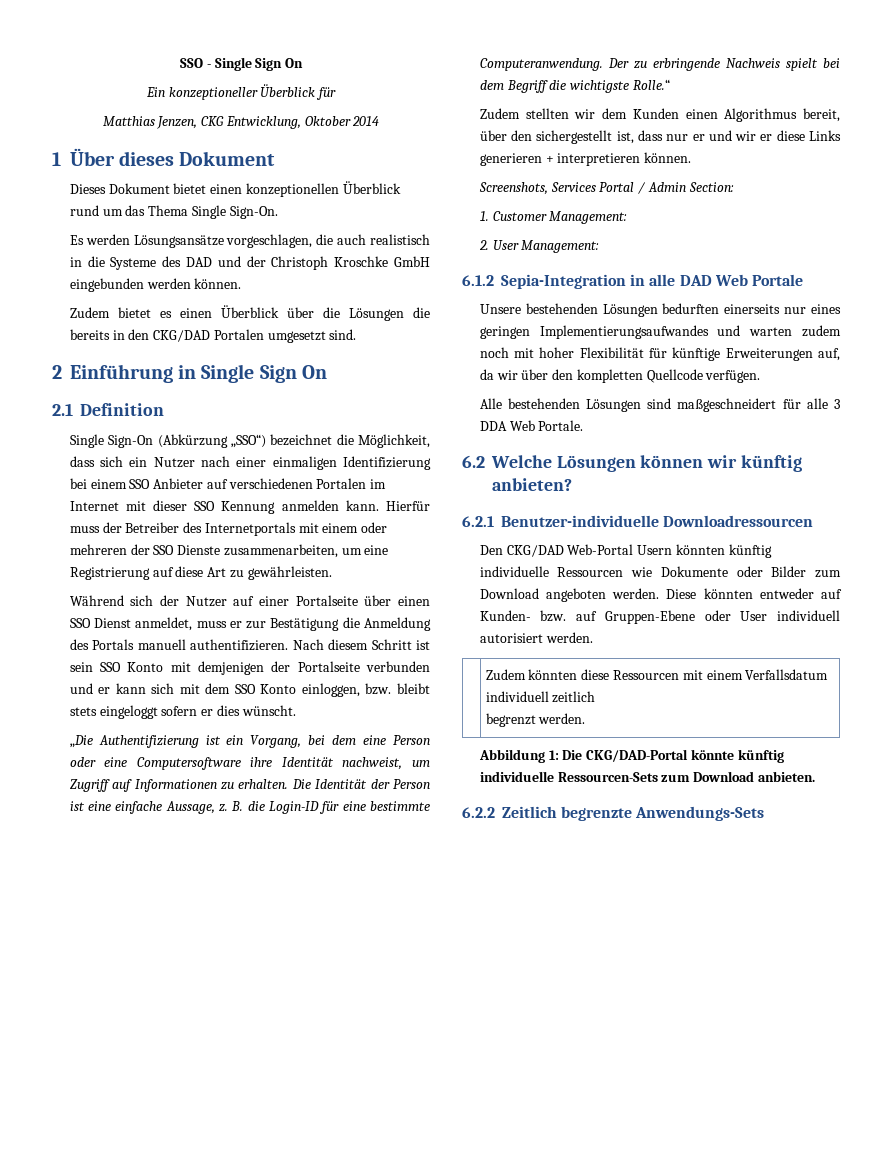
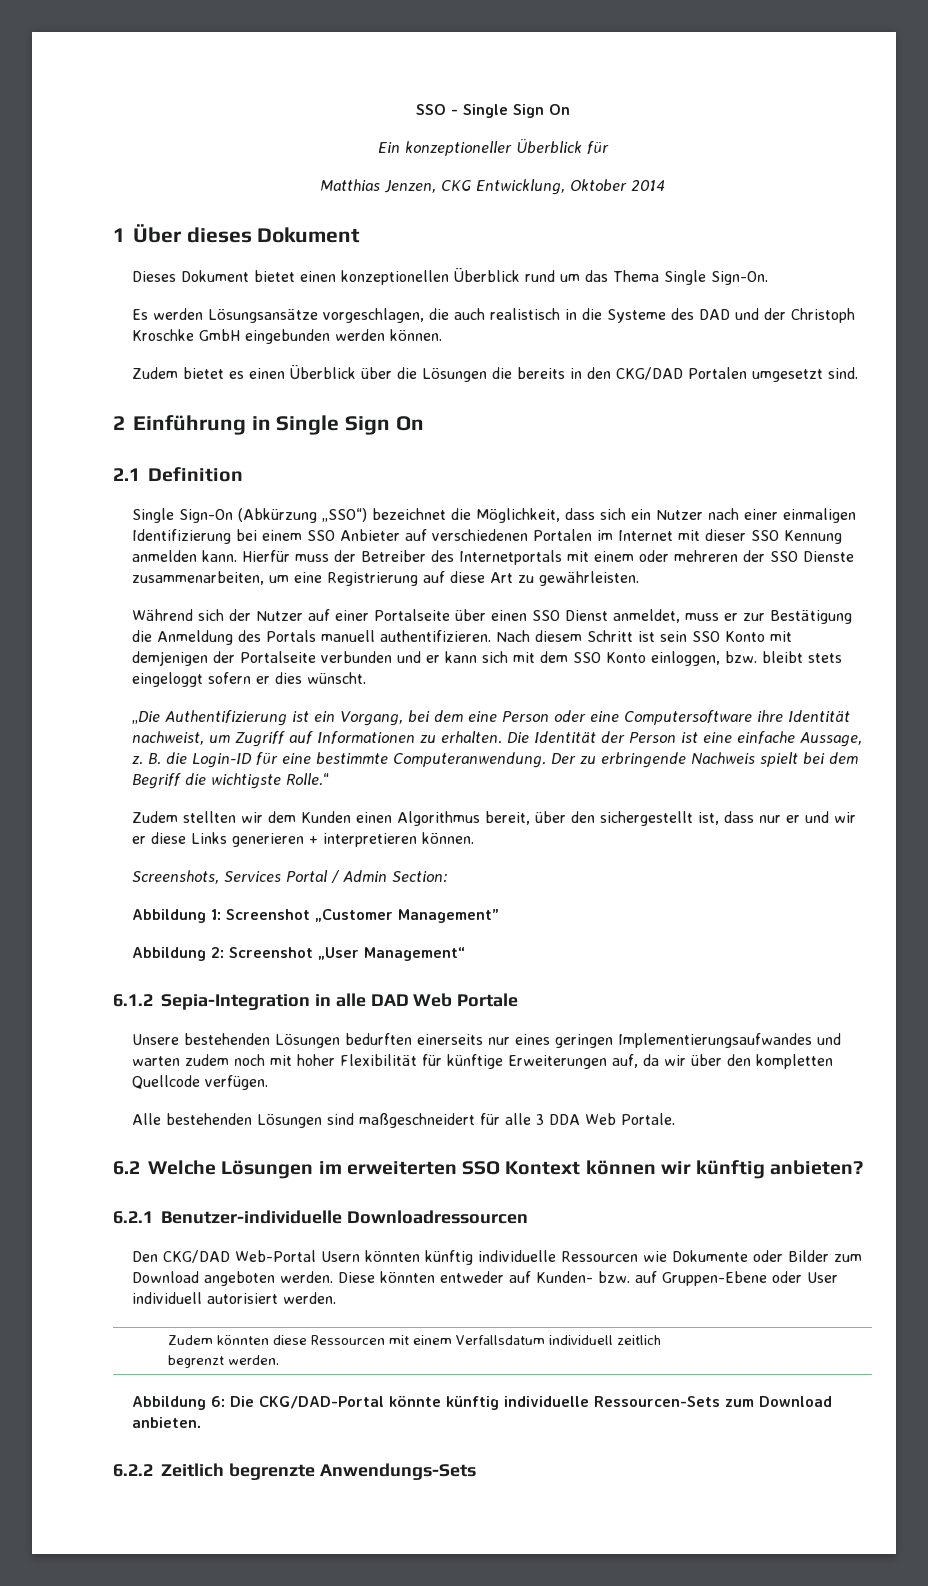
[479,211,628,224] [478,240,600,253] 1. Customer Management: // 2. User Management: -> [132,909,500,923] [132,947,466,961] Abbildung 1: Screenshot „Customer Management” // Abbildung 2: Screenshot „User Management“
(636, 463) none -> [318,1161,581,1175] im erweiterten SSO Kontext
[548,750,559,760] 1: -> [211,1396,226,1407] 6:

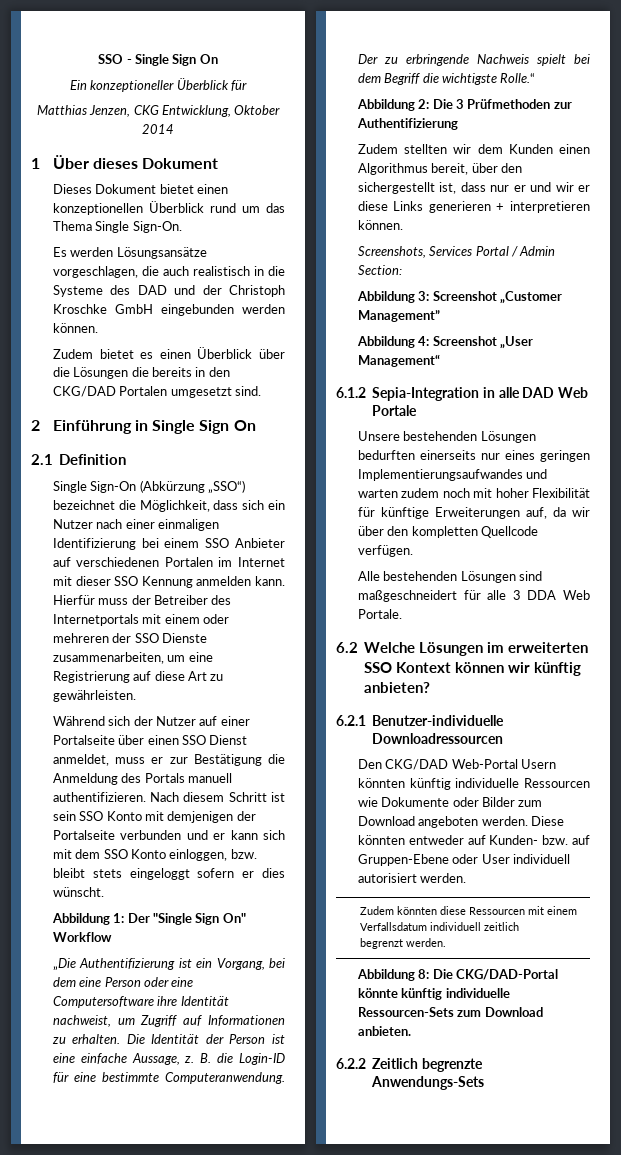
(367, 678) none -> [51,913,246,925] [52,932,112,942] // Abbildung 1: Der "Single Sign On" Workflow
(330, 779) none -> [356,99,572,111] [356,118,458,130] // Abbildung 2: Die 3 Prüfmethoden zur Authentifizierung
[211,909,222,920] 1: -> [418,291,430,301] 3:
[211,947,225,958] 2: -> [418,336,430,346] 4:
[211,1396,226,1407] 6: -> [418,969,430,979] 8:

